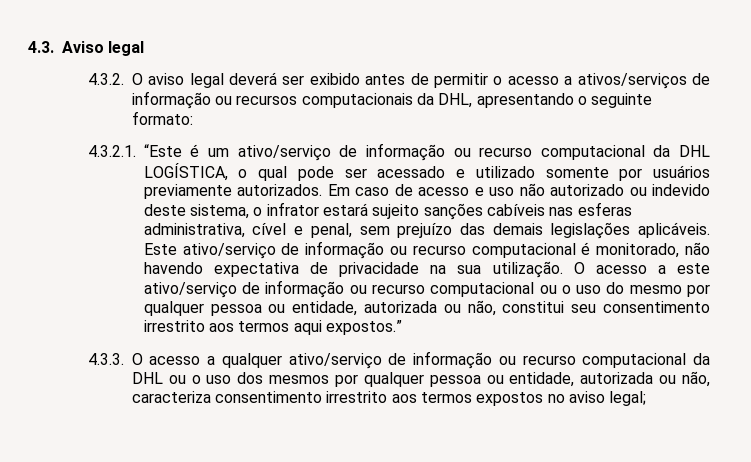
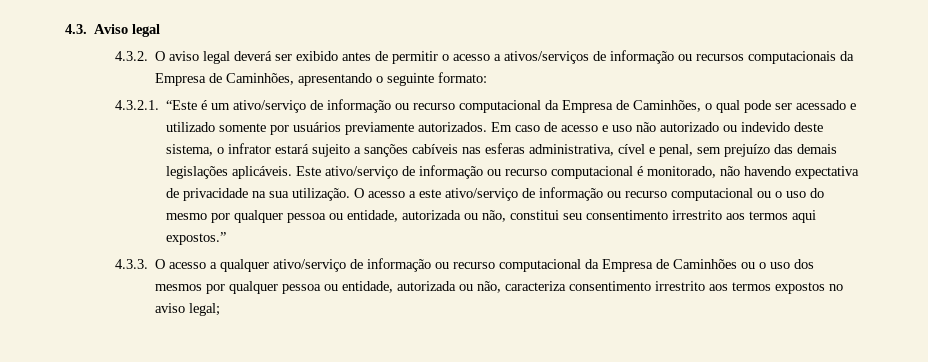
[438,93,473,108] DHL, -> [155,73,295,86] Empresa de Caminhões,
[679,145,711,157] [143,163,228,181] DHL LOGÍSTICA, -> [562,100,702,113] Empresa de Caminhões,
(420, 211) none -> [354,147,362,154] a
[131,372,163,384] DHL -> [602,259,738,272] Empresa de Caminhões

